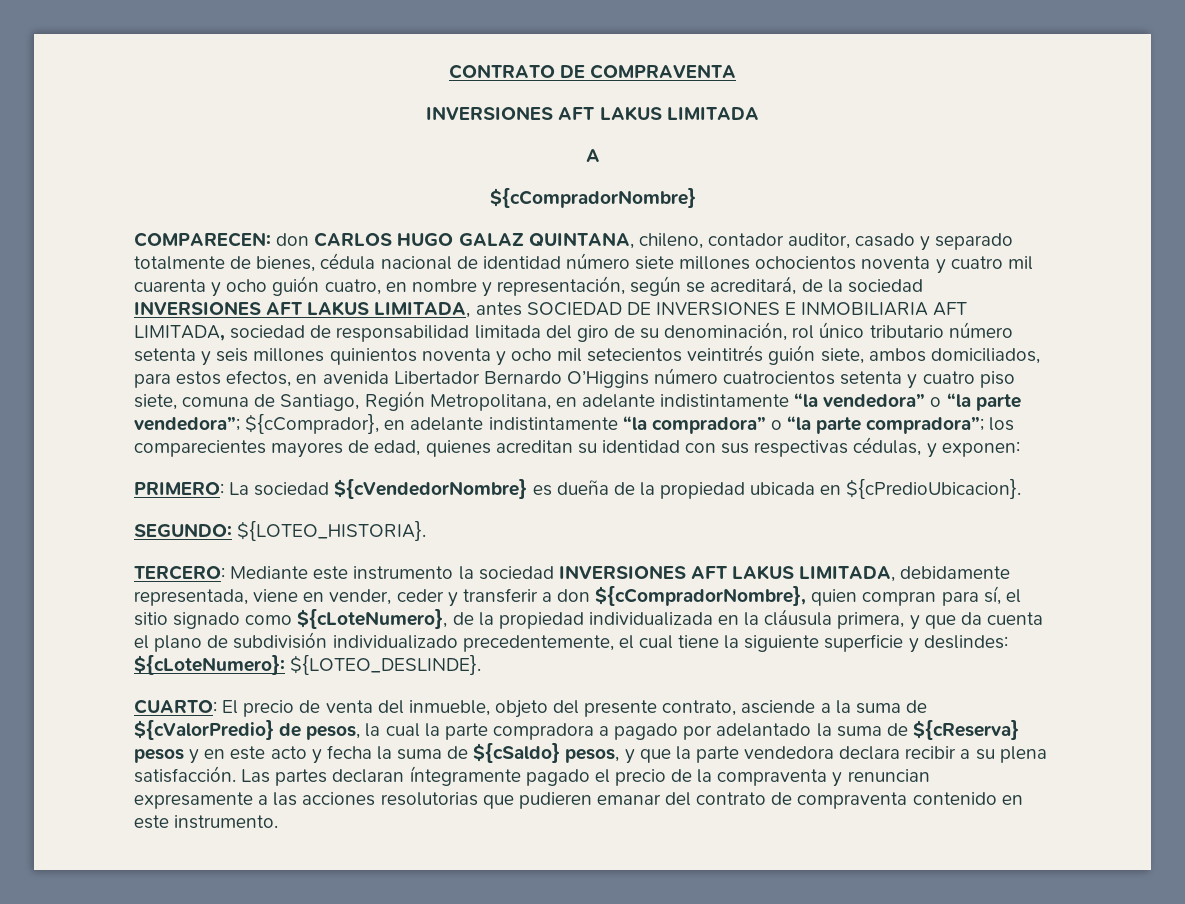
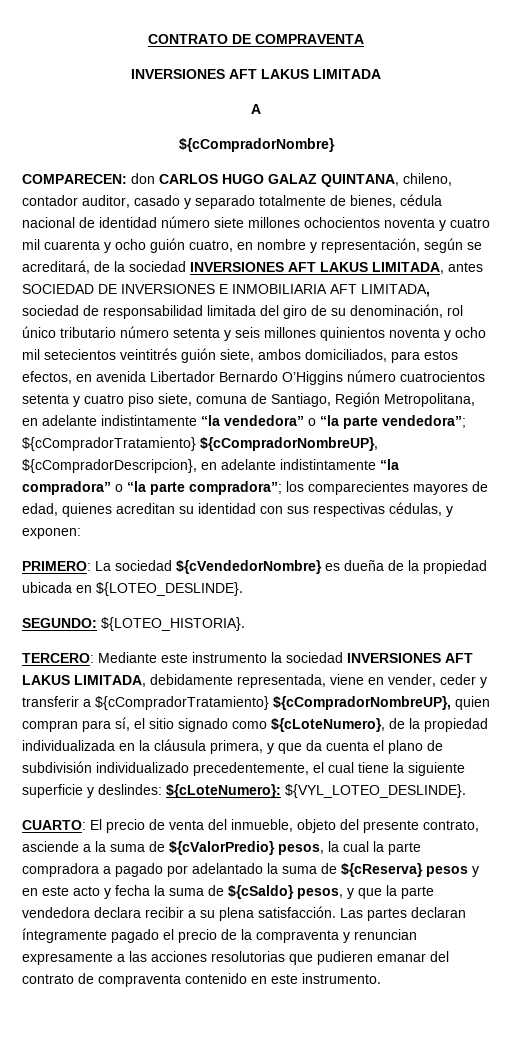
[245,414,380,434] ${cComprador}, -> [22,437,378,451] [22,459,197,473] ${cCompradorTratamiento} ${cCompradorNombreUP}, ${cCompradorDescripcion},
[846,479,1022,499] ${cPredioUbicacion}. -> [96,582,243,596] ${LOTEO_DESLINDE}.
[557,586,807,606] don ${cCompradorNombre}, -> [95,696,451,710] ${cCompradorTratamiento} ${cCompradorNombreUP},
[290,655,482,675] ${LOTEO_DESLINDE}. -> [285,784,466,798] ${VYL_LOTEO_DESLINDE}.
[279,723,302,737] de -> (275, 848) none

